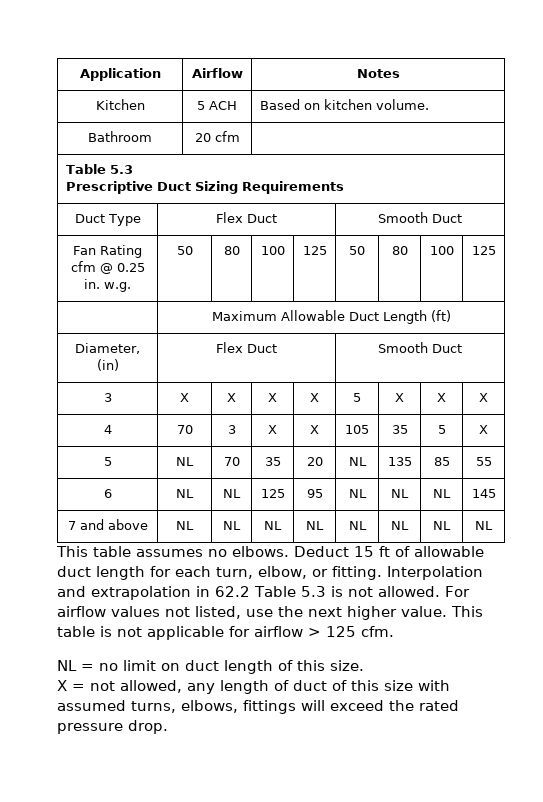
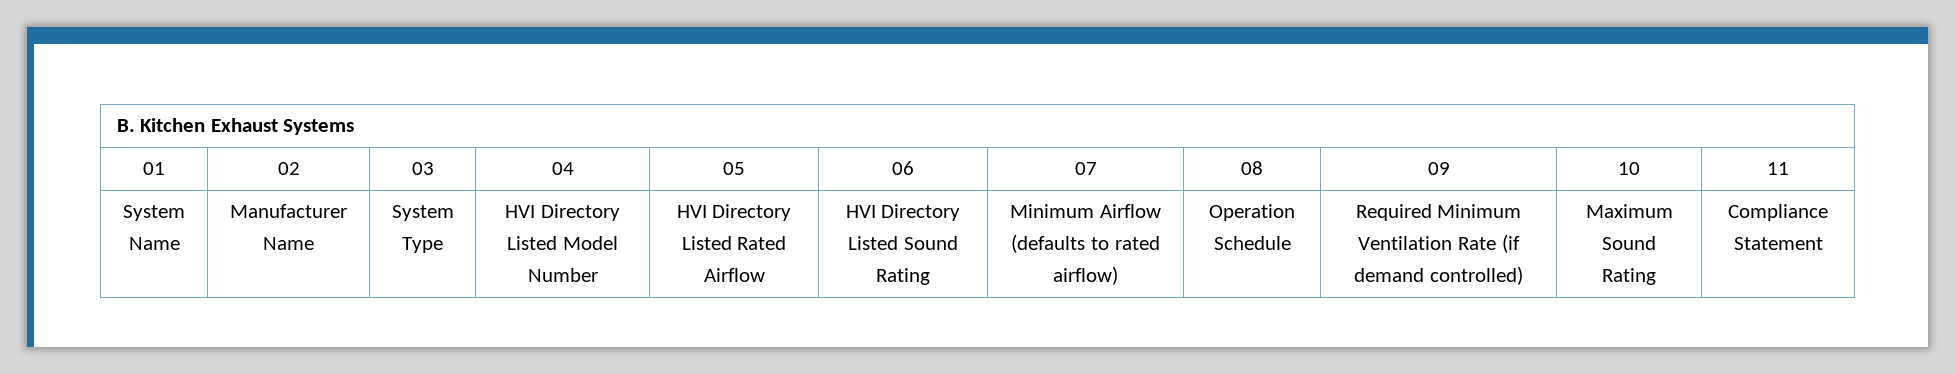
[79,68,161,81] [191,68,243,78] [356,69,400,78] [95,99,145,110] [197,101,238,110] [259,99,429,110] [88,131,152,142] [194,131,240,142] [65,164,133,174] [65,181,344,194] [74,214,141,226] [216,212,277,223] [378,212,462,223] [73,245,142,258] [70,261,145,274] [84,279,132,292] [176,246,193,255] [223,246,240,255] [260,246,285,255] [302,246,327,255] [349,246,365,255] [391,246,408,255] [429,246,454,255] [471,246,496,255] [211,310,451,324] [75,343,140,354] [96,359,119,371] [216,342,277,353] [378,342,462,353] [103,393,112,402] [180,393,189,402] [227,393,236,402] [268,393,277,402] [310,393,319,402] [353,393,361,402] [395,393,404,402] [437,393,446,402] [479,393,488,402] [103,425,112,434] [176,425,193,434] [227,425,236,434] [268,425,277,434] [310,425,319,434] [345,425,369,434] [391,425,408,434] [437,425,446,434] [479,425,488,434] [103,457,112,466] [176,457,194,466] [223,457,240,466] [264,457,281,466] [306,457,323,466] [348,457,367,466] [387,457,412,466] [433,457,450,466] [475,457,492,466] [103,489,112,498] [176,489,194,498] [223,489,241,498] [260,489,285,498] [306,489,323,498] [348,489,367,498] [391,489,409,498] [433,489,451,498] [471,489,496,498] [67,519,148,530] [176,521,194,530] [223,521,241,530] [264,521,282,530] [306,521,324,530] [348,521,367,530] [391,521,409,530] [433,521,451,530] [475,521,493,530] [56,546,484,557] [57,566,483,580] [57,586,470,600] [57,606,483,620] [57,626,394,640] [57,660,364,674] [57,680,450,694] [57,700,459,714] [57,720,168,734] Application | Airflow | Notes // Kitchen | 5 ACH | Based on kitchen volume. // Bathroom | 20 cfm | // Table 5.3 // Prescriptive Duct Sizing Requirements // Duct Type | Flex Duct | Smooth Duct // Fan Rating cfm @ 0.25 in. w.g. | 50 | 80 | 100 | 125 | 50 | 80 | 100 | 125 // | Maximum Allowable Duct Length (ft) // Diameter, (in) | Flex Duct | Smooth Duct // 3 | X | X | X | X | 5 | X | X | X // 4 | 70 | 3 | X | X | 105 | 35 | 5 | X // 5 | NL | 70 | 35 | 20 | NL | 135 | 85 | 55 // 6 | NL | NL | 125 | 95 | NL | NL | NL | 145 // 7 and above | NL | NL | NL | NL | NL | NL | NL | NL // This table assumes no elbows. Deduct 15 ft of allowable duct length for each turn, elbow, or fitting. Interpolation and extrapolation in 62.2 Table 5.3 is not allowed. For airflow values not listed, use the next higher value. This table is not applicable for airflow > 125 cfm. // NL = no limit on duct length of this size. // X = not allowed, any length of duct of this size with assumed turns, elbows, fittings will exceed the rated pressure drop. -> [116,118,355,135] [143,162,165,175] [277,162,300,175] [411,162,434,175] [551,162,574,175] [723,162,745,175] [892,161,914,175] [1074,162,1097,175] [1241,161,1263,175] [1427,162,1450,175] [1618,162,1640,175] [1767,162,1789,175] [123,205,185,221] [128,237,180,250] [230,204,347,218] [263,237,314,250] [391,205,454,221] [402,237,443,253] [505,204,620,221] [507,236,618,250] [527,268,598,282] [676,204,792,221] [681,236,787,250] [703,268,765,282] [845,204,961,221] [848,236,958,250] [876,268,930,285] [1010,204,1161,218] [1011,234,1160,253] [1053,266,1118,285] [1209,204,1295,221] [1213,236,1291,250] [1355,204,1522,221] [1358,234,1520,253] [1354,266,1523,285] [1585,204,1673,218] [1602,236,1656,250] [1602,268,1656,285] [1728,204,1828,221] [1733,237,1823,250] B. Kitchen Exhaust Systems // 01 | 02 | 03 | 04 | 05 | 06 | 07 | 08 | 09 | 10 | 11 // System Name | Manufacturer Name | System Type | HVI Directory Listed Model Number | HVI Directory Listed Rated Airflow | HVI Directory Listed Sound Rating | Minimum Airflow (defaults to rated airflow) | Operation Schedule | Required Minimum Ventilation Rate (if demand controlled) | Maximum Sound Rating | Compliance Statement

